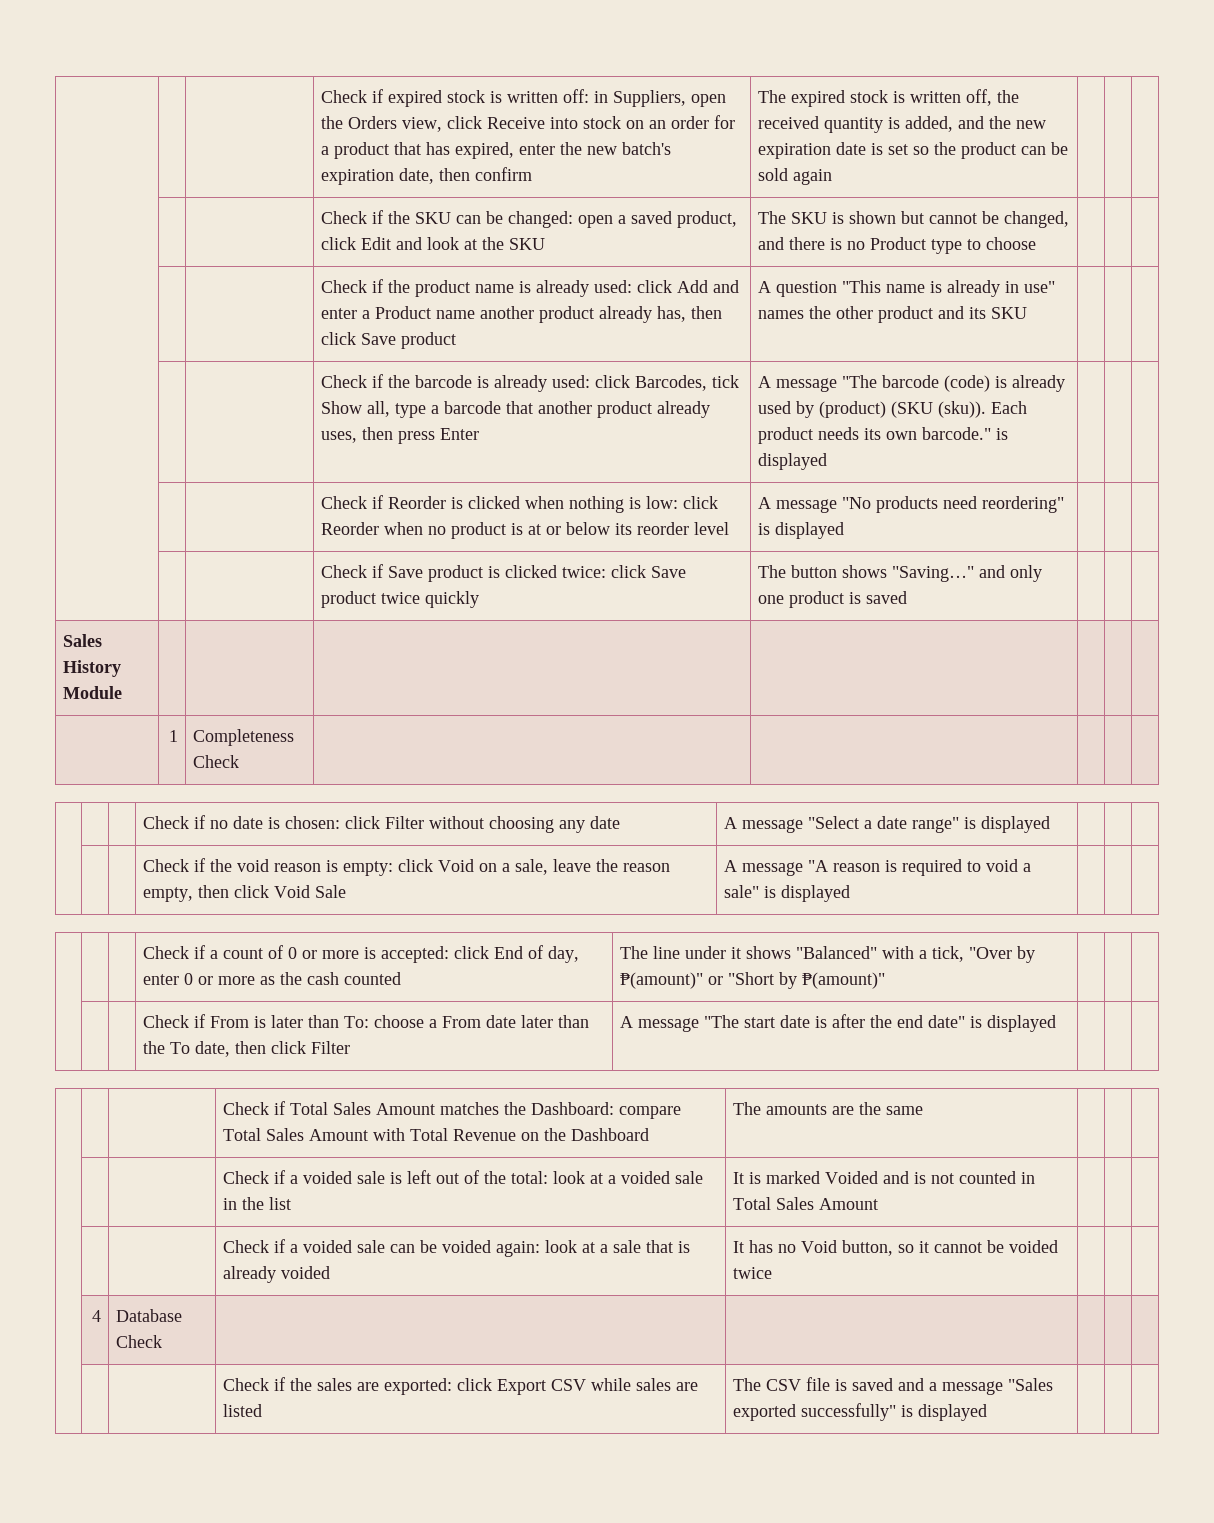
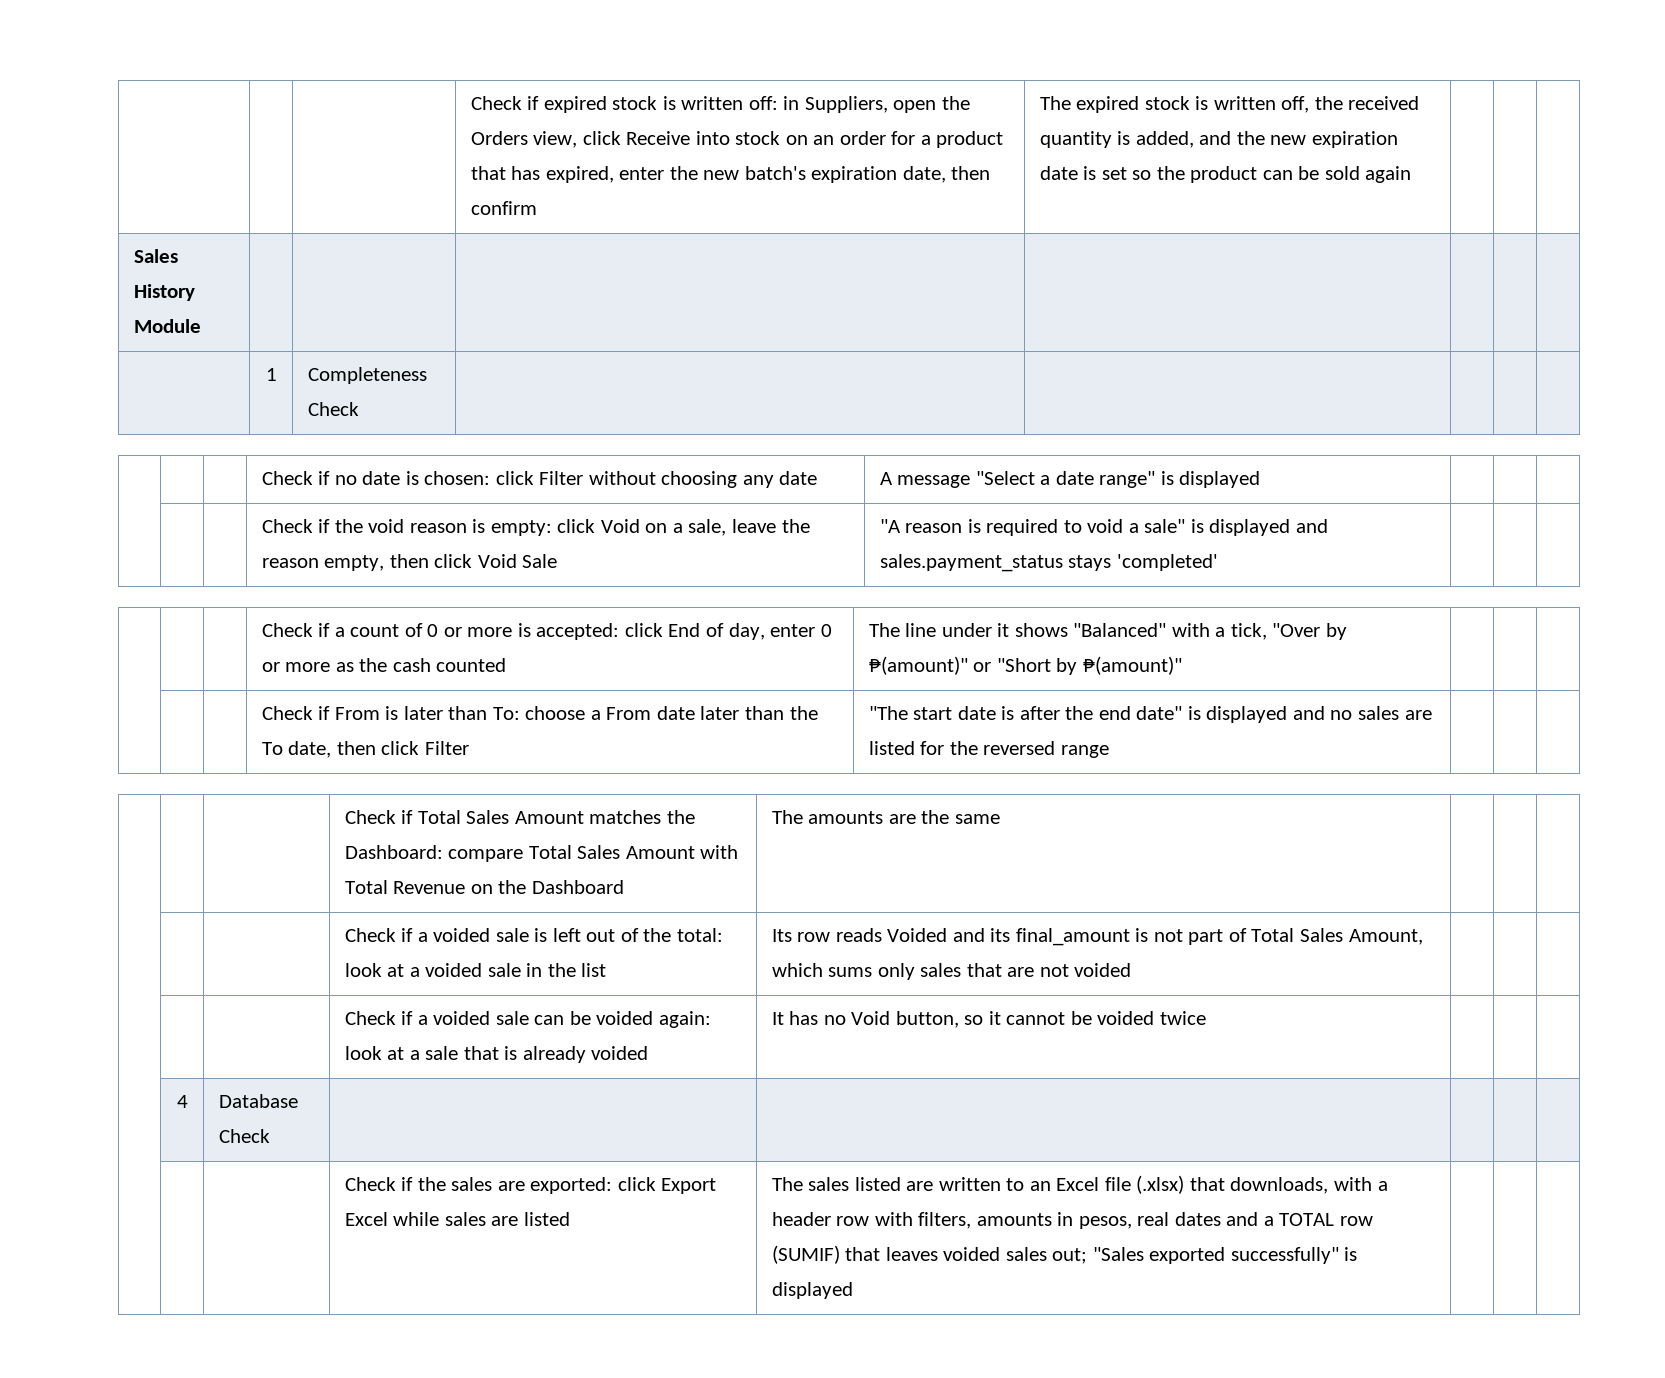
[321,210,738,228] [321,237,546,250] [758,211,1070,228] [758,237,1037,254] [321,279,740,297] [321,306,723,323] [321,332,457,349] [758,280,1056,297] [758,306,1028,323] [321,374,740,392] [321,401,711,418] [321,427,480,444] [758,375,1066,392] [758,401,1028,418] [758,427,1009,444] [758,453,828,470] [321,495,719,513] [321,522,730,539] [758,496,1065,513] [758,522,845,539] [321,564,687,582] [321,591,480,608] [758,565,1043,582] [758,591,908,608] // | | | Check if the SKU can be changed: open a saved product, click Edit and look at the SKU | The SKU is shown but cannot be changed, and there is no Product type to choose | | | // | | | Check if the product name is already used: click Add and enter a Product name another product already has, then click Save product | A question "This name is already in use" names the other product and its SKU | | | // | | | Check if the barcode is already used: click Barcodes, tick Show all, type a barcode that another product already uses, then press Enter | A message "The barcode (code) is already used by (product) (SKU (sku)). Each product needs its own barcode." is displayed | | | // | | | Check if Reorder is clicked when nothing is low: click Reorder when no product is at or below its reorder level | A message "No products need reordering" is displayed | | | // | | | Check if Save product is clicked twice: click Save product twice quickly | The button shows "Saving…" and only one product is saved | | | -> (1412, 174) none
[724,860,804,876] A message -> (558, 561) none
(851, 893) none -> [1295,519,1328,533] [879,554,1218,572] and sales.payment_status stays 'completed'
[620,1016,700,1032] A message -> (469, 748) none
(1057, 1023) none -> [1292,706,1432,720] [868,741,1109,758] and no sales are listed for the reversed range
[733,1171,1036,1184] [733,1197,879,1210] It is marked Voided and is not counted in Total Sales Amount -> [771,928,1423,946] [771,963,1132,980] Its row reads Voided and its final_amount is not part of Total Sales Amount, which sums only sales that are not voided
[551,1379,587,1391] CSV -> [344,1212,388,1226] Excel
[766,1377,1004,1395] CSV file is saved and a message -> [808,1175,1388,1194] [771,1212,1374,1229] [771,1245,1088,1264] sales listed are written to an Excel file (.xlsx) that downloads, with a header row with filters, amounts in pesos, real dates and a TOTAL row (SUMIF) that leaves voided sales out;

